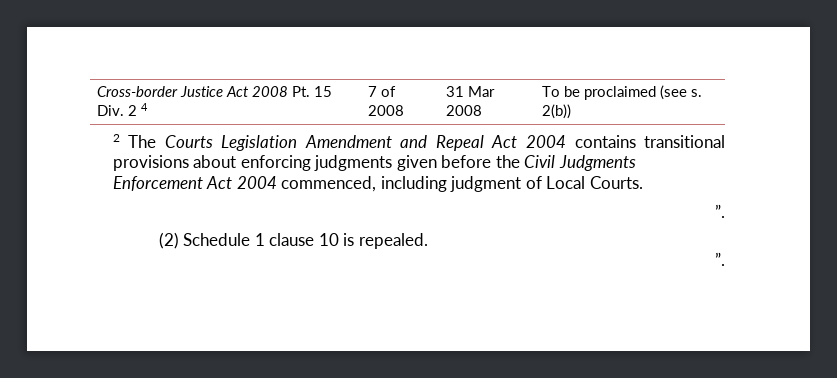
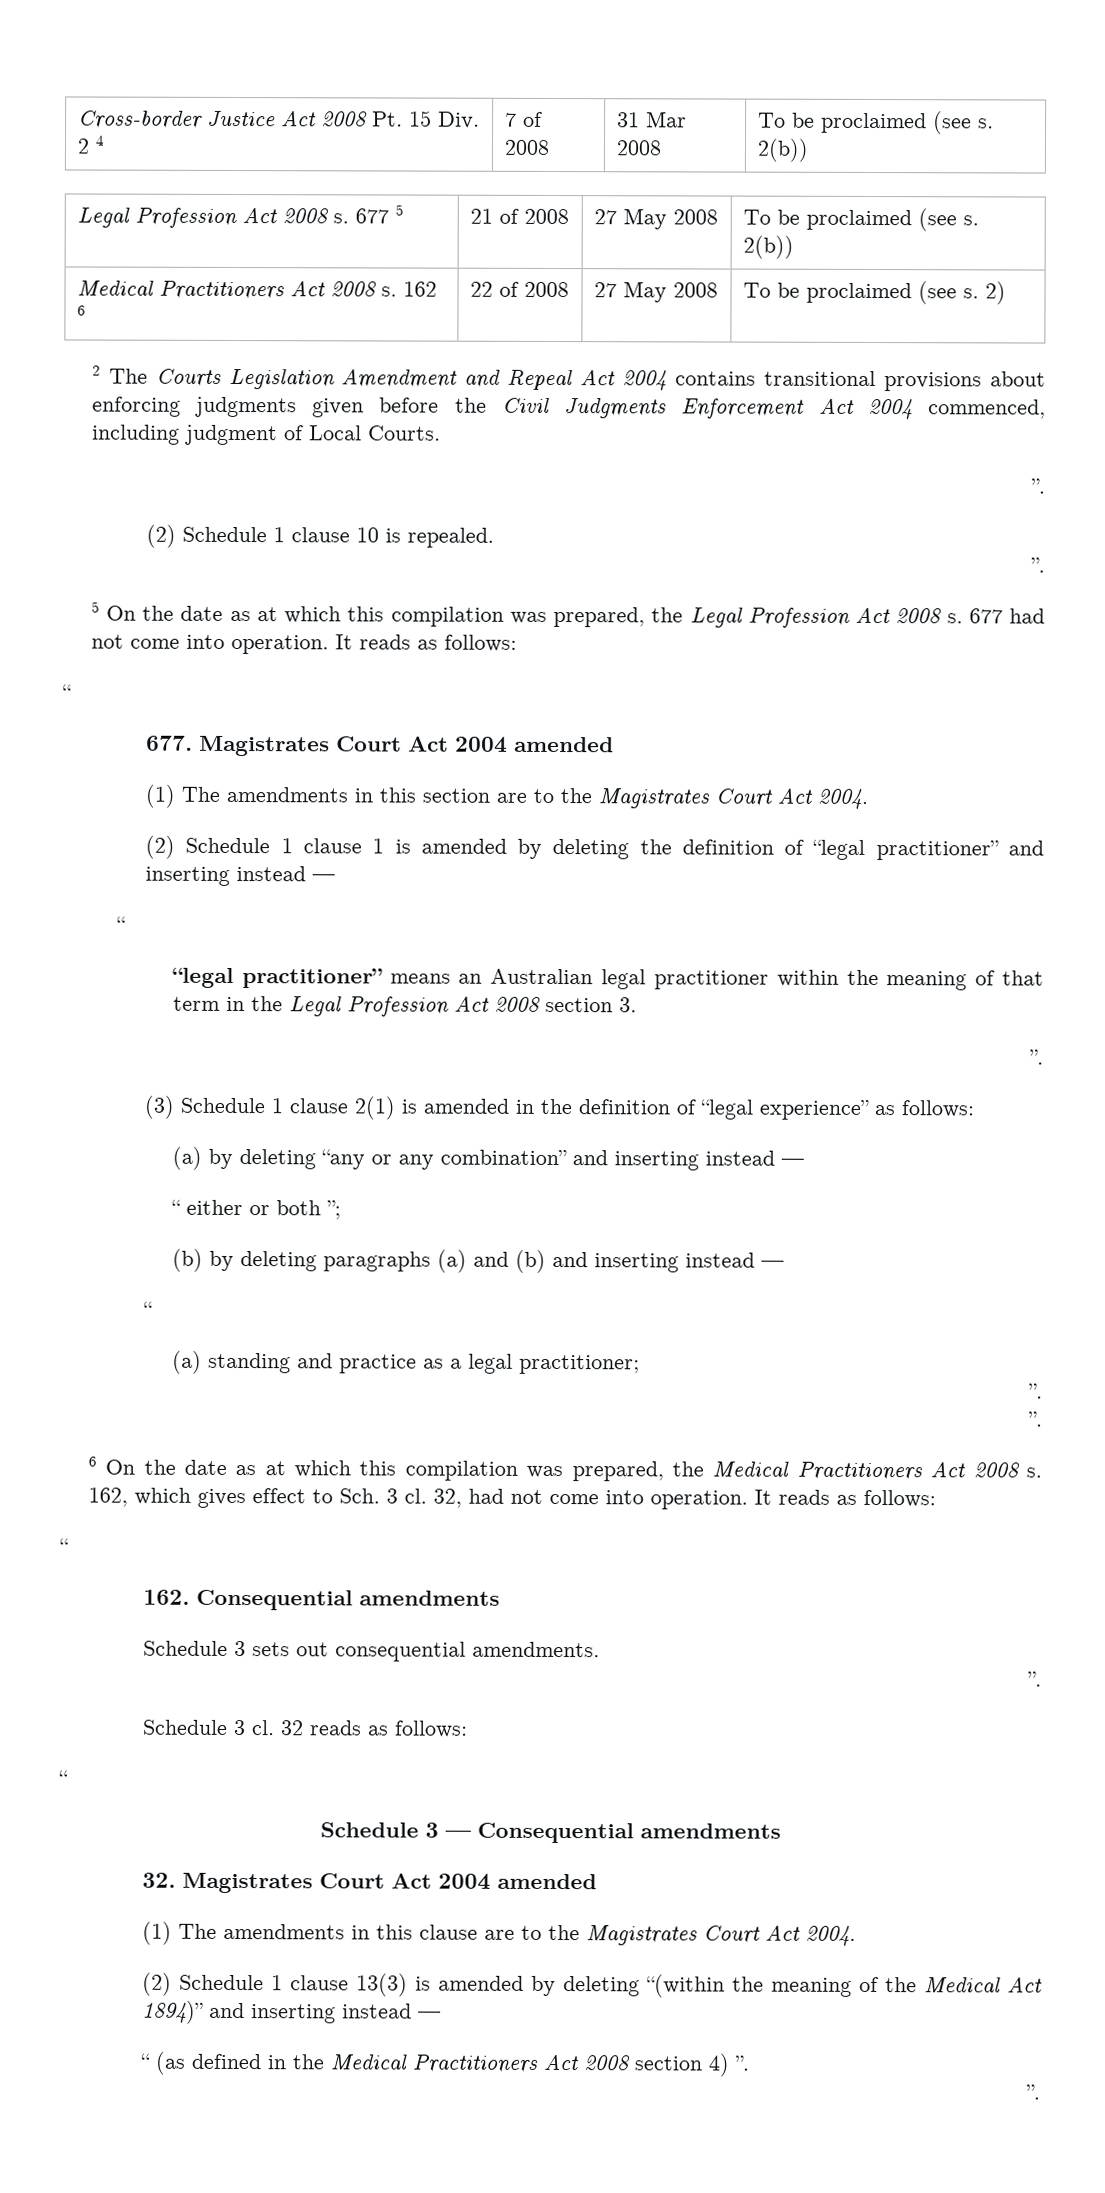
(571, 111) none -> [77,204,405,229] [470,208,570,225] [594,208,719,230] [743,208,980,232] [743,235,795,259] [77,280,438,300] [77,305,87,316] [470,281,570,298] [594,281,719,303] [743,281,1007,305] // Legal Profession Act 2008 s. 677 5 | 21 of 2008 | 27 May 2008 | To be proclaimed (see s. 2(b)) // Medical Practitioners Act 2008 s. 162 6 | 22 of 2008 | 27 May 2008 | To be proclaimed (see s. 2)
(725, 259) none -> [90,601,1045,628] [90,634,517,655] [62,684,72,700] [146,735,615,757] [145,784,869,809] [145,835,1045,861] [145,866,336,886] [116,916,127,932] [171,967,1044,991] [172,995,637,1017] [1030,1049,1044,1065] [144,1095,975,1120] [171,1146,804,1171] [170,1199,341,1220] [171,1248,784,1273] [143,1301,154,1317] [171,1350,640,1375] [1029,1383,1043,1399] [1028,1411,1043,1427] [87,1456,1042,1482] [87,1487,936,1510] [59,1538,69,1554] [143,1589,501,1611] [143,1640,601,1662] [1028,1671,1042,1687] [142,1719,469,1738] [58,1770,68,1786] [319,1822,781,1844] [142,1872,598,1894] [142,1921,857,1946] [142,1972,1043,1998] [142,2000,442,2024] [140,2051,750,2077] [1026,2084,1040,2100] // 5 On the date as at which this compilation was prepared, the Legal Profession Act 2008 s. 677 had not come into operation. It reads as follows: // “ // 677. Magistrates Court Act 2004 amended // (1) The amendments in this section are to the Magistrates Court Act 2004. // (2) Schedule 1 clause 1 is amended by deleting the definition of “legal practitioner” and inserting instead — // “ // “legal practitioner” means an Australian legal practitioner within the meaning of that term in the Legal Profession Act 2008 section 3. // ”. // (3) Schedule 1 clause 2(1) is amended in the definition of “legal experience” as follows: // (a) by deleting “any or any combination” and inserting instead — // “ either or both ”; // (b) by deleting paragraphs (a) and (b) and inserting instead — // “ // (a) standing and practice as a legal practitioner; // ”. // ”. // 6 On the date as at which this compilation was prepared, the Medical Practitioners Act 2008 s. 162, which gives effect to Sch. 3 cl. 32, had not come into operation. It reads as follows: // “ // 162. Consequential amendments // Schedule 3 sets out consequential amendments. // ”. // Schedule 3 cl. 32 reads as follows: // “ // Schedule 3 — Consequential amendments // 32. Magistrates Court Act 2004 amended // (1) The amendments in this clause are to the Magistrates Court Act 2004. // (2) Schedule 1 clause 13(3) is amended by deleting “(within the meaning of the Medical Act 1894)” and inserting instead — // “ (as defined in the Medical Practitioners Act 2008 section 4) ”. // ”.

